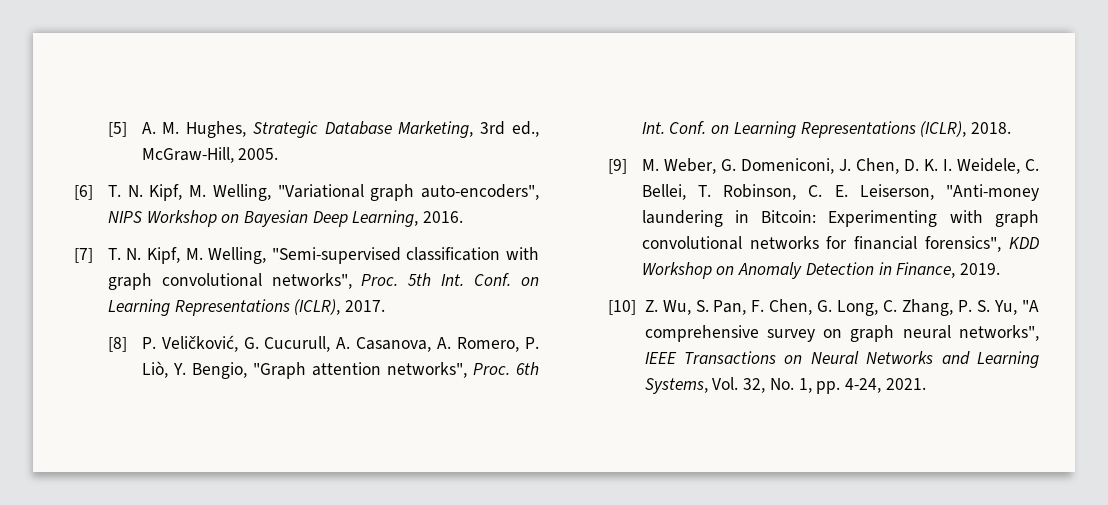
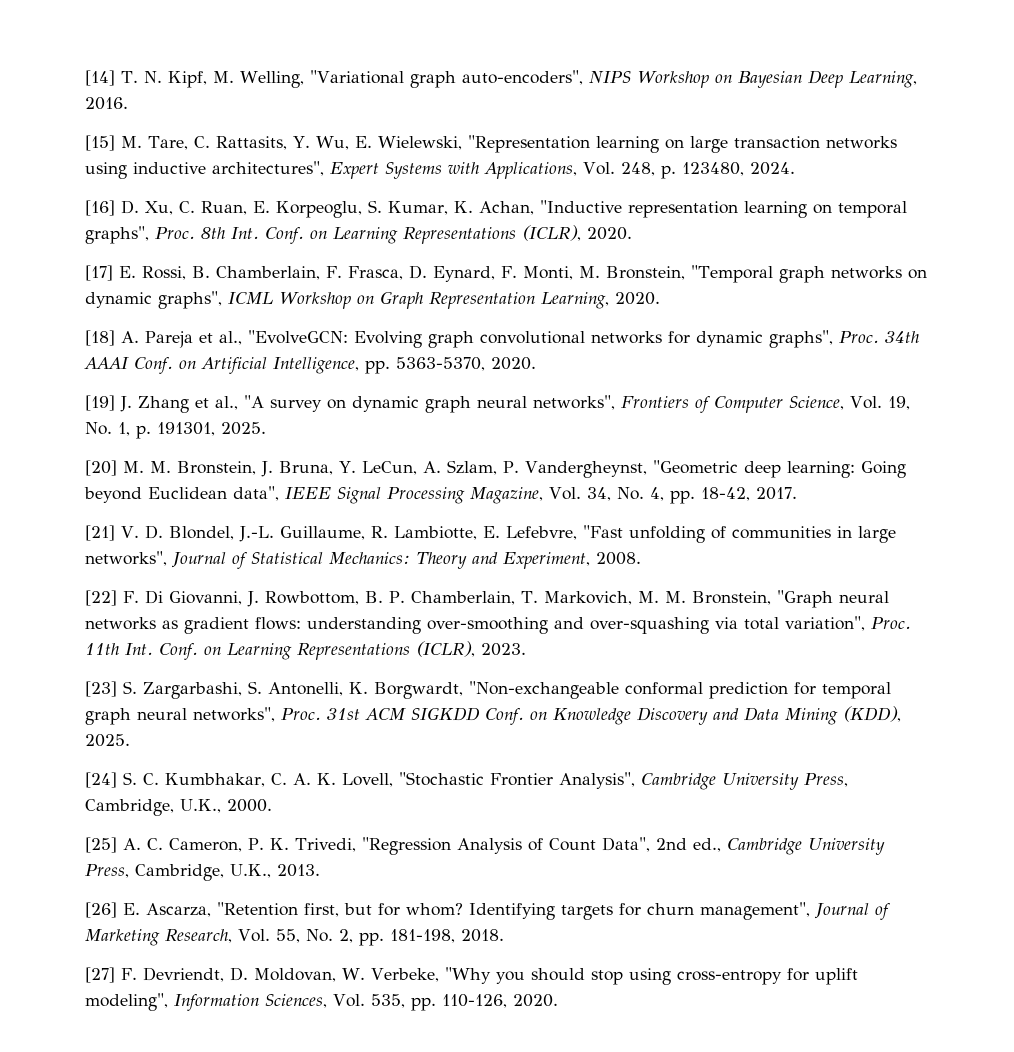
[107,121,539,138] [141,147,279,163] [74,185,93,200] [5] A. M. Hughes, Strategic Database Marketing, 3rd ed., McGraw-Hill, 2005. // [6] -> [85,70,115,86] [14]
[74,247,539,264] [107,273,539,290] [107,299,386,316] [107,335,539,352] [141,361,540,379] [641,121,1012,138] [607,158,1039,174] [641,184,1039,201] [641,210,1039,227] [641,236,1039,252] [641,262,1001,279] [607,299,1040,316] [644,325,1039,342] [644,351,1039,368] [644,377,926,394] [7] T. N. Kipf, M. Welling, "Semi-supervised classification with graph convolutional networks", Proc. 5th Int. Conf. on Learning Representations (ICLR), 2017. // [8] P. Veličković, G. Cucurull, A. Casanova, A. Romero, P. Liò, Y. Bengio, "Graph attention networks", Proc. 6th Int. Conf. on Learning Representations (ICLR), 2018. // [9] M. Weber, G. Domeniconi, J. Chen, D. K. I. Weidele, C. Bellei, T. Robinson, C. E. Leiserson, "Anti-money laundering in Bitcoin: Experimenting with graph convolutional networks for financial forensics", KDD Workshop on Anomaly Detection in Finance, 2019. // [10] Z. Wu, S. Pan, F. Chen, G. Long, C. Zhang, P. S. Yu, "A comprehensive survey on graph neural networks", IEEE Transactions on Neural Networks and Learning Systems, Vol. 32, No. 1, pp. 4-24, 2021. -> [85,135,897,153] [85,161,795,179] [85,200,907,218] [85,225,632,244] [85,265,927,283] [85,291,660,309] [85,330,919,348] [84,357,536,374] [85,395,910,413] [85,422,266,439] [85,460,906,478] [84,486,797,504] [85,525,896,543] [85,551,641,569] [85,590,889,608] [85,616,911,634] [85,641,526,660] [85,681,891,699] [85,706,901,725] [85,734,130,747] [85,772,848,790] [85,799,272,816] [85,837,885,855] [85,864,320,881] [85,902,891,920] [85,929,504,946] [85,967,858,985] [85,993,558,1011] [15] M. Tare, C. Rattasits, Y. Wu, E. Wielewski, "Representation learning on large transaction networks using inductive architectures", Expert Systems with Applications, Vol. 248, p. 123480, 2024. // [16] D. Xu, C. Ruan, E. Korpeoglu, S. Kumar, K. Achan, "Inductive representation learning on temporal graphs", Proc. 8th Int. Conf. on Learning Representations (ICLR), 2020. // [17] E. Rossi, B. Chamberlain, F. Frasca, D. Eynard, F. Monti, M. Bronstein, "Temporal graph networks on dynamic graphs", ICML Workshop on Graph Representation Learning, 2020. // [18] A. Pareja et al., "EvolveGCN: Evolving graph convolutional networks for dynamic graphs", Proc. 34th AAAI Conf. on Artificial Intelligence, pp. 5363-5370, 2020. // [19] J. Zhang et al., "A survey on dynamic graph neural networks", Frontiers of Computer Science, Vol. 19, No. 1, p. 191301, 2025. // [20] M. M. Bronstein, J. Bruna, Y. LeCun, A. Szlam, P. Vandergheynst, "Geometric deep learning: Going beyond Euclidean data", IEEE Signal Processing Magazine, Vol. 34, No. 4, pp. 18-42, 2017. // [21] V. D. Blondel, J.-L. Guillaume, R. Lambiotte, E. Lefebvre, "Fast unfolding of communities in large networks", Journal of Statistical Mechanics: Theory and Experiment, 2008. // [22] F. Di Giovanni, J. Rowbottom, B. P. Chamberlain, T. Markovich, M. M. Bronstein, "Graph neural networks as gradient flows: understanding over-smoothing and over-squashing via total variation", Proc. 11th Int. Conf. on Learning Representations (ICLR), 2023. // [23] S. Zargarbashi, S. Antonelli, K. Borgwardt, "Non-exchangeable conformal prediction for temporal graph neural networks", Proc. 31st ACM SIGKDD Conf. on Knowledge Discovery and Data Mining (KDD), 2025. // [24] S. C. Kumbhakar, C. A. K. Lovell, "Stochastic Frontier Analysis", Cambridge University Press, Cambridge, U.K., 2000. // [25] A. C. Cameron, P. K. Trivedi, "Regression Analysis of Count Data", 2nd ed., Cambridge University Press, Cambridge, U.K., 2013. // [26] E. Ascarza, "Retention first, but for whom? Identifying targets for churn management", Journal of Marketing Research, Vol. 55, No. 2, pp. 181-198, 2018. // [27] F. Devriendt, D. Moldovan, W. Verbeke, "Why you should stop using cross-entropy for uplift modeling", Information Sciences, Vol. 535, pp. 110-126, 2020.

